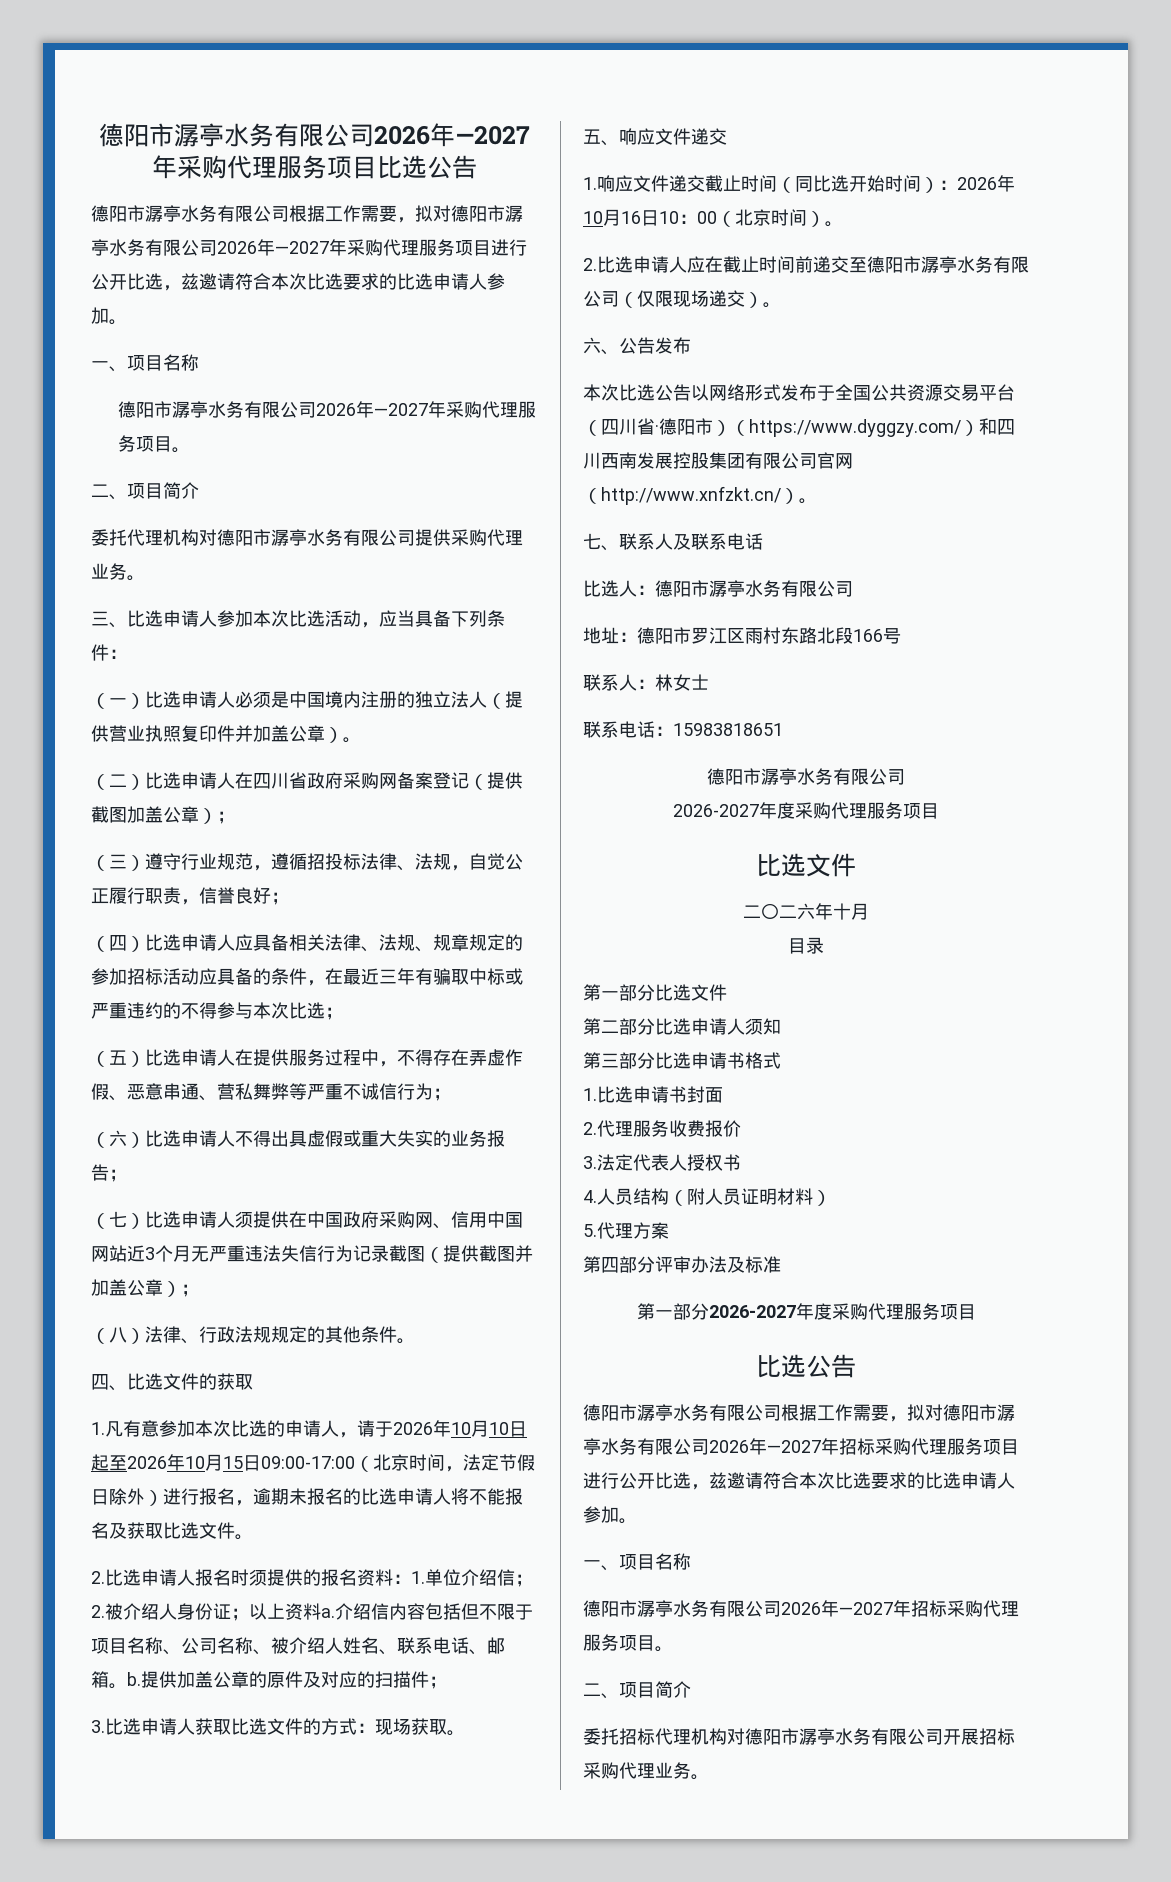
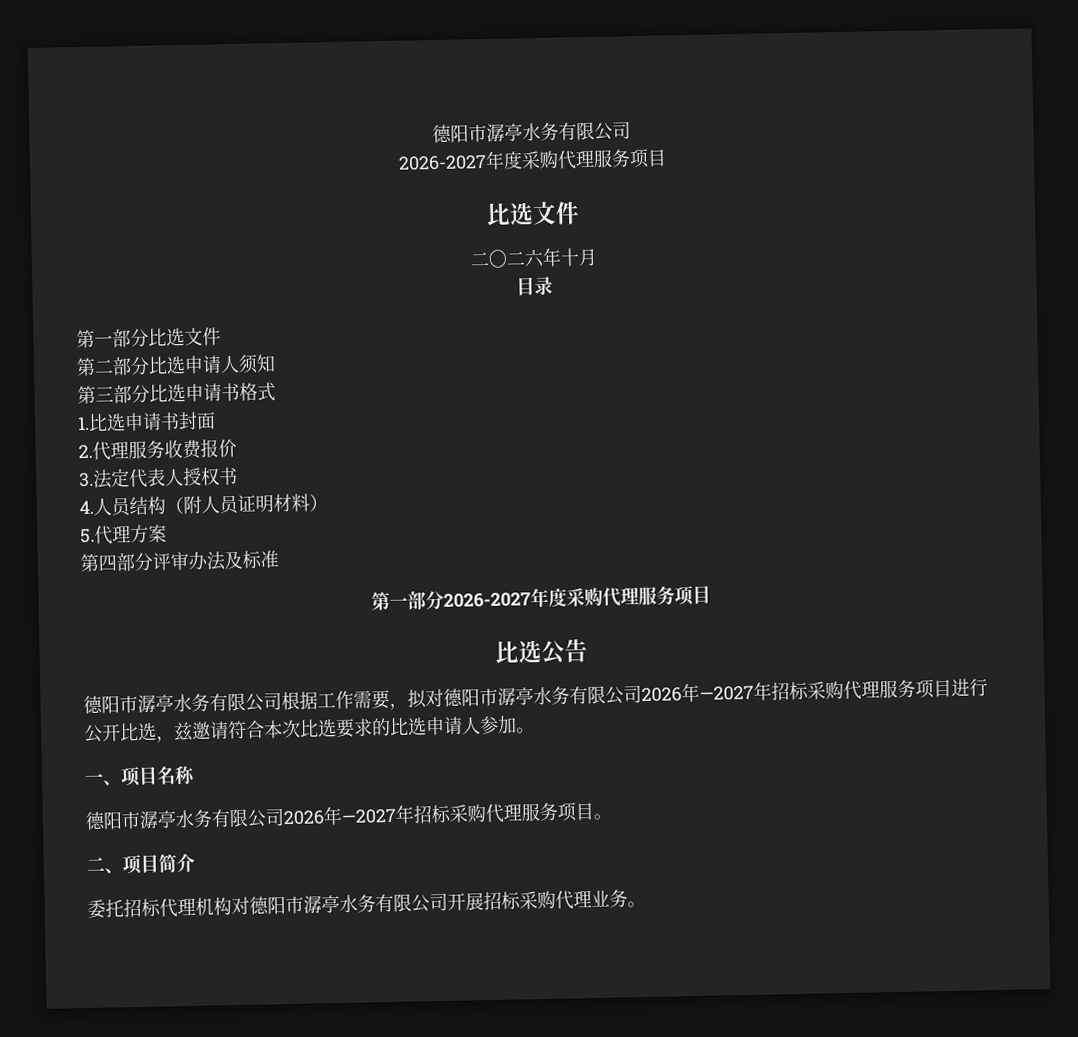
[98,123,530,147] [151,155,477,179] [91,205,523,223] [91,239,527,256] [91,273,505,291] [91,307,127,325] [91,354,199,372] [118,401,537,418] [118,435,191,453] [91,482,199,500] [91,529,523,546] [91,563,145,581] [91,610,505,628] [91,644,127,661] [91,691,523,709] [91,725,361,743] [91,772,523,790] [91,806,235,824] [91,853,523,871] [91,887,289,905] [91,934,523,952] [91,968,523,986] [91,1002,343,1020] [91,1049,523,1067] [91,1083,451,1101] [91,1130,505,1148] [91,1164,127,1182] [91,1211,523,1229] [91,1245,533,1263] [91,1279,199,1297] [91,1326,415,1344] [91,1373,253,1391] [91,1420,527,1438] [91,1454,535,1472] [91,1488,523,1506] [91,1522,253,1540] [91,1569,533,1587] [91,1603,533,1621] [91,1637,505,1655] [91,1671,447,1689] [91,1718,465,1736] [583,128,727,146] [583,175,1015,193] [583,209,843,227] [583,256,1029,273] [583,290,781,308] [583,337,691,355] [583,384,1015,401] [583,418,1015,437] [583,452,853,469] [583,486,817,505] [583,533,763,551] [583,580,853,597] [583,627,901,644] [583,674,709,691] [583,721,783,738] [707,768,905,785] 德阳市潺亭水务有限公司2026年—2027年采购代理服务项目比选公告 // 德阳市潺亭水务有限公司根据工作需要，拟对德阳市潺亭水务有限公司2026年—2027年采购代理服务项目进行公开比选，兹邀请符合本次比选要求的比选申请人参加。 // 一、项目名称 // 德阳市潺亭水务有限公司2026年—2027年采购代理服务项目。 // 二、项目简介 // 委托代理机构对德阳市潺亭水务有限公司提供采购代理业务。 // 三、比选申请人参加本次比选活动，应当具备下列条件： // （一）比选申请人必须是中国境内注册的独立法人（提供营业执照复印件并加盖公章）。 // （二）比选申请人在四川省政府采购网备案登记（提供截图加盖公章）； // （三）遵守行业规范，遵循招投标法律、法规，自觉公正履行职责，信誉良好； // （四）比选申请人应具备相关法律、法规、规章规定的参加招标活动应具备的条件，在最近三年有骗取中标或严重违约的不得参与本次比选； // （五）比选申请人在提供服务过程中，不得存在弄虚作假、恶意串通、营私舞弊等严重不诚信行为； // （六）比选申请人不得出具虚假或重大失实的业务报告； // （七）比选申请人须提供在中国政府采购网、信用中国网站近3个月无严重违法失信行为记录截图（提供截图并加盖公章）； // （八）法律、行政法规规定的其他条件。 // 四、比选文件的获取 // 1.凡有意参加本次比选的申请人，请于2026年10月10日起至2026年10月15日09:00-17:00（北京时间，法定节假日除外）进行报名，逾期未报名的比选申请人将不能报名及获取比选文件。 // 2.比选申请人报名时须提供的报名资料：1.单位介绍信；2.被介绍人身份证；以上资料a.介绍信内容包括但不限于项目名称、公司名称、被介绍人姓名、联系电话、邮箱。b.提供加盖公章的原件及对应的扫描件； // 3.比选申请人获取比选文件的方式：现场获取。 // 五、响应文件递交 // 1.响应文件递交截止时间（同比选开始时间）：2026年10月16日10：00（北京时间）。 // 2.比选申请人应在截止时间前递交至德阳市潺亭水务有限公司（仅限现场递交）。 // 六、公告发布 // 本次比选公告以网络形式发布于全国公共资源交易平台（四川省·德阳市）（https://www.dyggzy.com/）和四川西南发展控股集团有限公司官网（http://www.xnfzkt.cn/）。 // 七、联系人及联系电话 // 比选人：德阳市潺亭水务有限公司 // 地址：德阳市罗江区雨村东路北段166号 // 联系人：林女士 // 联系电话：15983818651 // 德阳市潺亭水务有限公司 -> [432,121,631,144] 德阳市潺亭水务有限公司

